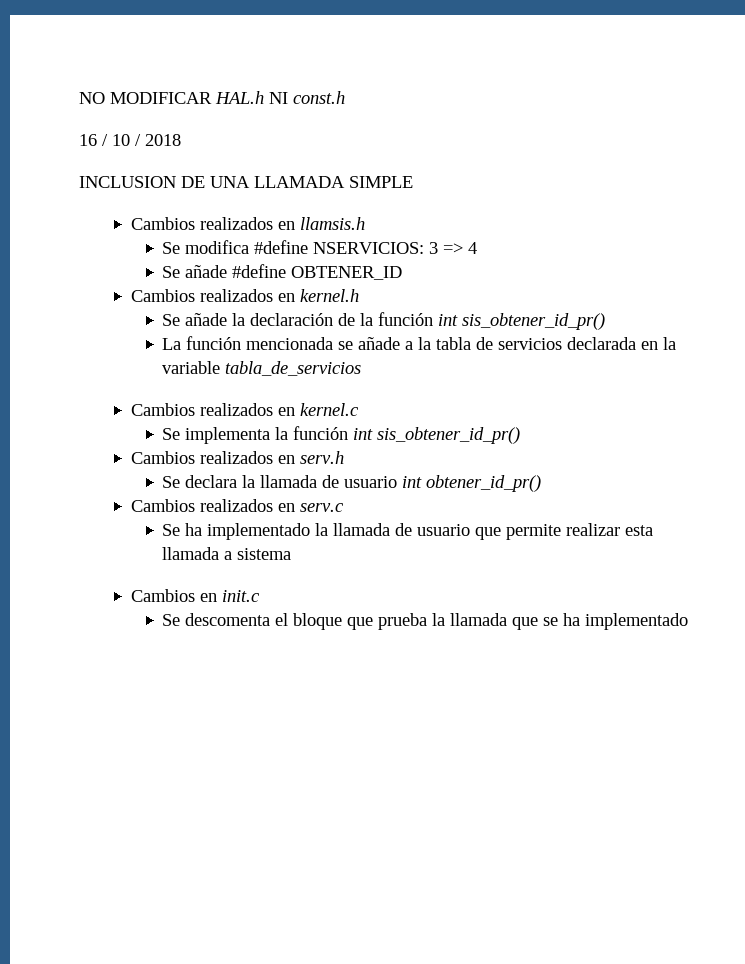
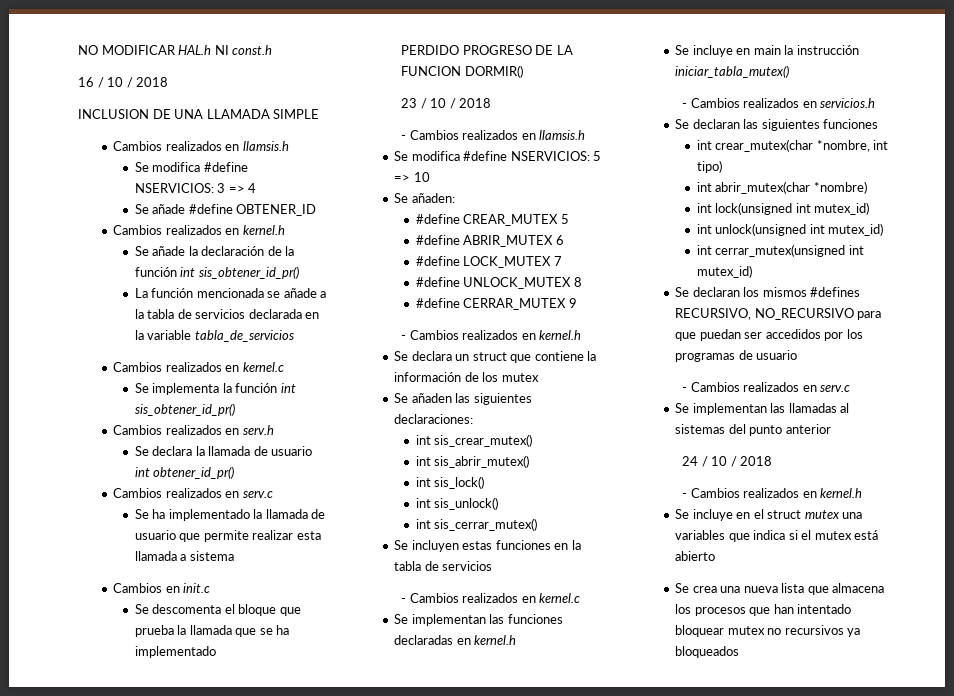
(689, 621) none -> [401,45,573,55] [401,65,523,78] [401,98,492,109] [401,130,586,140] [394,151,602,161] [394,172,430,182] [394,193,455,203] [415,214,569,226] [415,235,564,247] [415,256,562,268] [415,277,582,289] [415,298,577,310] [401,330,582,340] [394,351,597,363] [394,372,539,382] [394,393,532,405] [394,414,474,424] [415,434,533,447] [415,455,530,468] [415,476,485,489] [415,497,499,510] [415,518,538,531] [394,540,581,552] [394,561,493,571] [401,593,581,603] [394,614,563,626] [394,635,517,645] [675,45,859,57] [675,65,790,78] [682,98,876,108] [675,119,879,131] [696,139,889,152] [696,160,722,173] [696,181,867,194] [696,202,870,215] [696,223,884,236] [696,244,864,257] [696,265,752,278] [675,287,861,297] [675,308,882,320] [675,329,863,341] [675,350,798,362] [682,382,851,392] [675,403,850,415] [675,424,831,436] [682,456,773,467] [682,488,863,498] [675,509,863,521] [675,530,879,542] [675,551,716,561] [675,583,885,595] [675,604,852,616] [675,625,861,637] [675,646,740,658] // PERDIDO PROGRESO DE LA FUNCION DORMIR() // 23 / 10 / 2018 // - Cambios realizados en llamsis.h // Se modifica #define NSERVICIOS: 5 => 10 // Se añaden: // #define CREAR_MUTEX 5 // #define ABRIR_MUTEX 6 // #define LOCK_MUTEX 7 // #define UNLOCK_MUTEX 8 // #define CERRAR_MUTEX 9 // - Cambios realizados en kernel.h // Se declara un struct que contiene la información de los mutex // Se añaden las siguientes declaraciones: // int sis_crear_mutex() // int sis_abrir_mutex() // int sis_lock() // int sis_unlock() // int sis_cerrar_mutex() // Se incluyen estas funciones en la tabla de servicios // - Cambios realizados en kernel.c // Se implementan las funciones declaradas en kernel.h // Se incluye en main la instrucción iniciar_tabla_mutex() // - Cambios realizados en servicios.h // Se declaran las siguientes funciones // int crear_mutex(char *nombre, int tipo) // int abrir_mutex(char *nombre) // int lock(unsigned int mutex_id) // int unlock(unsigned int mutex_id) // int cerrar_mutex(unsigned int mutex_id) // Se declaran los mismos #defines RECURSIVO, NO_RECURSIVO para que puedan ser accedidos por los programas de usuario // - Cambios realizados en serv.c // Se implementan las llamadas al sistemas del punto anterior // 24 / 10 / 2018 // - Cambios realizados en kernel.h // Se incluye en el struct mutex una variables que indica si el mutex está abierto // Se crea una nueva lista que almacena los procesos que han intentado bloquear mutex no recursivos ya bloqueados

